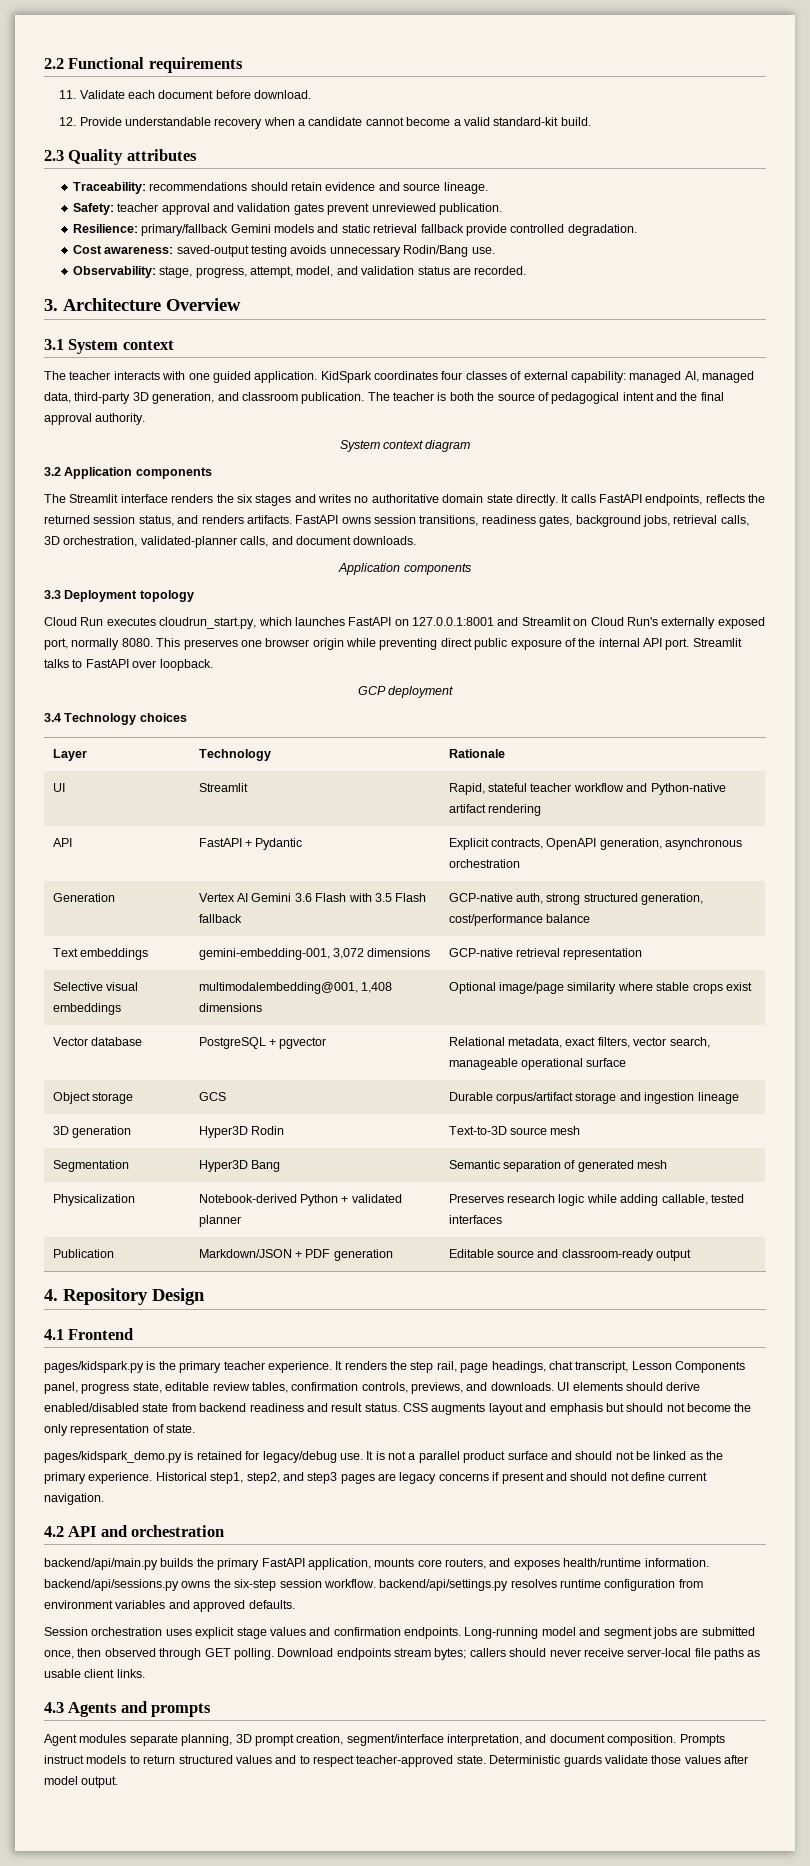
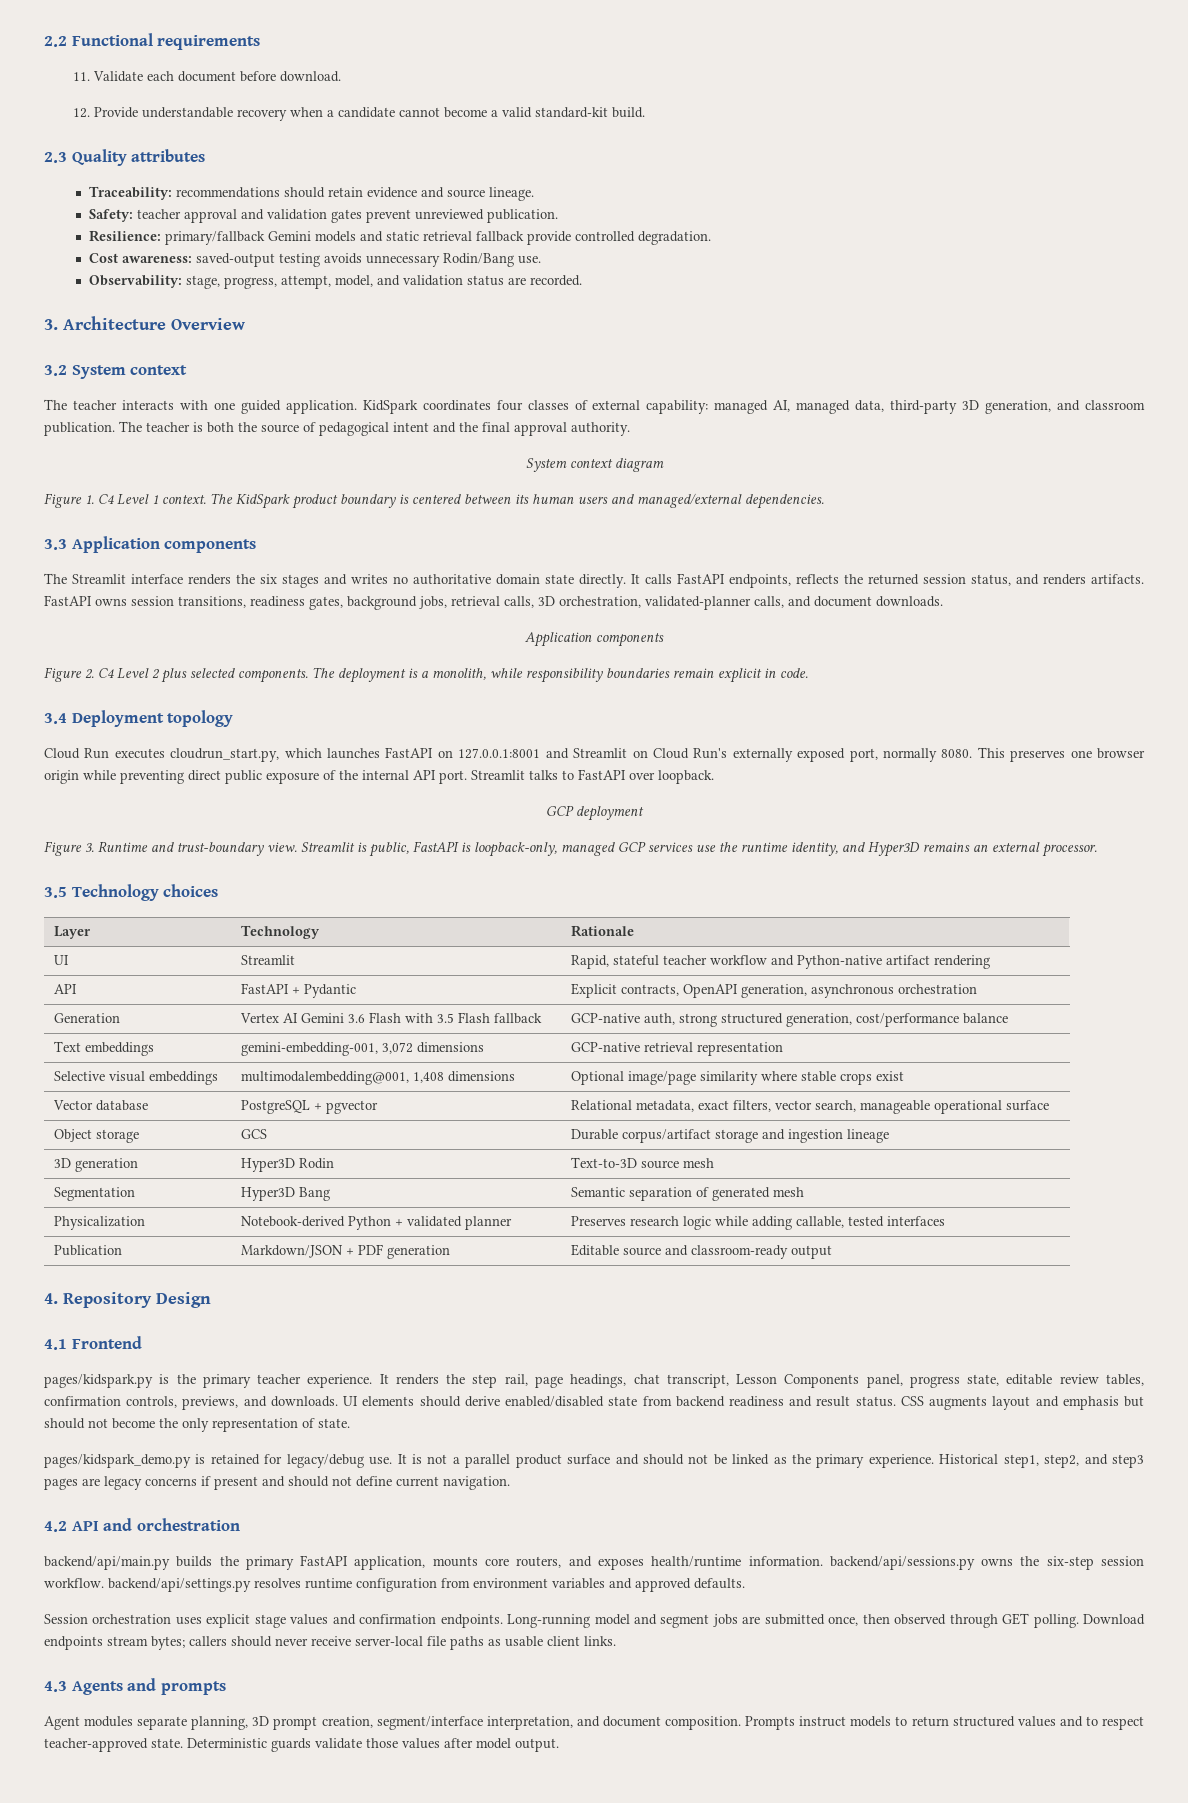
[44,339,64,350] 3.1 -> [44,365,67,376] 3.2
[44,467,61,476] 3.2 -> [44,493,824,509] [44,539,67,550] Figure 1. C4 Level 1 context. The KidSpark product boundary is centered between its human users and managed/external dependencies. // 3.3
[44,590,61,599] 3.3 -> [44,667,808,683] [44,713,67,724] Figure 2. C4 Level 2 plus selected components. The deployment is a monolith, while responsibility boundaries remain explicit in code. // 3.4
[44,713,61,722] 3.4 -> [44,841,1097,857] [44,887,67,898] Figure 3. Runtime and trust-boundary view. Streamlit is public, FastAPI is loopback-only, managed GCP services use the runtime identity, and Hyper3D remains an external processor. // 3.5

